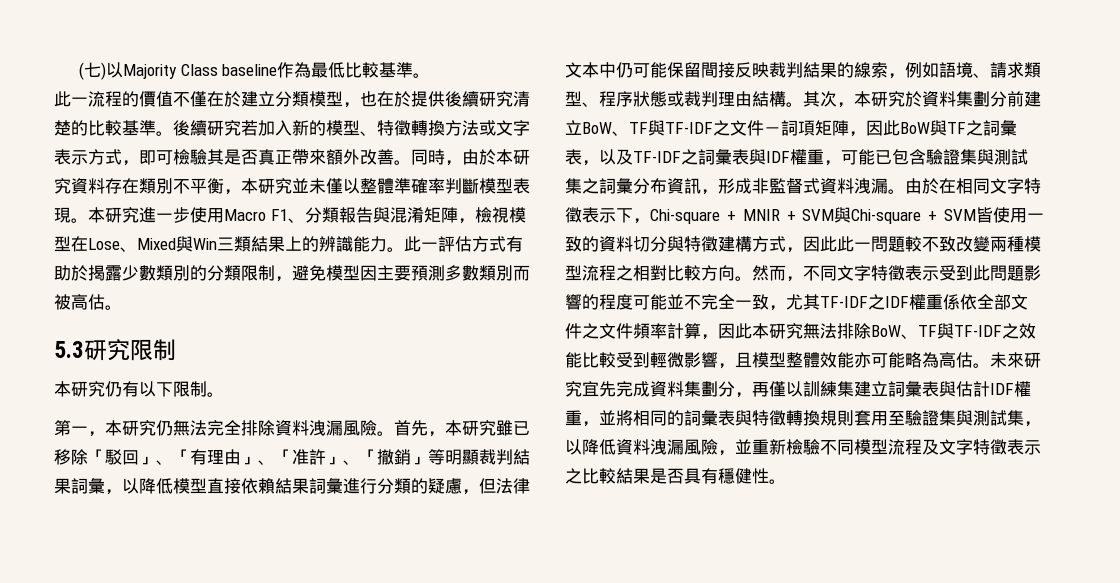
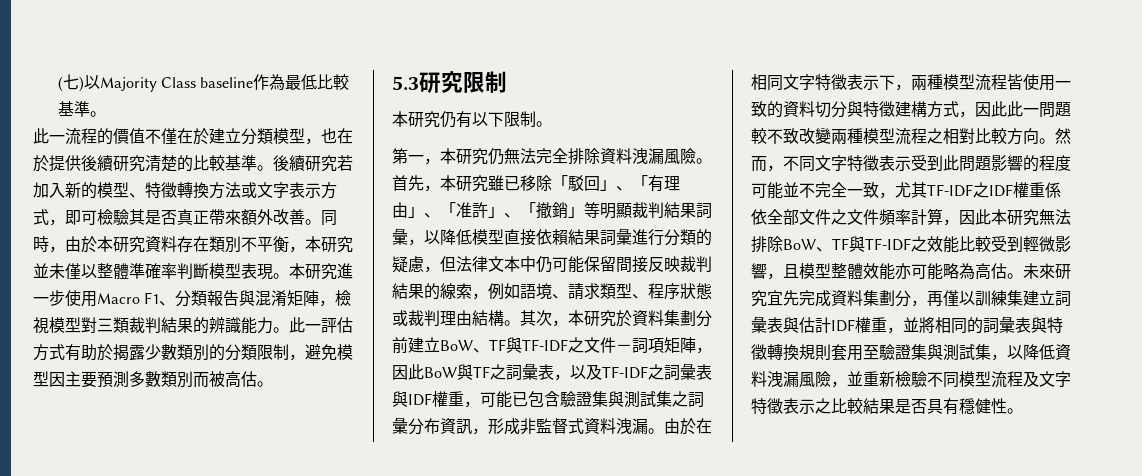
[71,236,302,252] 在Lose、Mixed與Win三類結果上 -> [81,317,193,333] 對三類裁判結果
[650,207,976,224] Chi-square + MNIR + SVM與Chi-square + SVM -> [911,74,1007,91] 兩種模型流程

